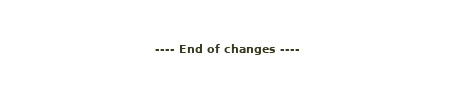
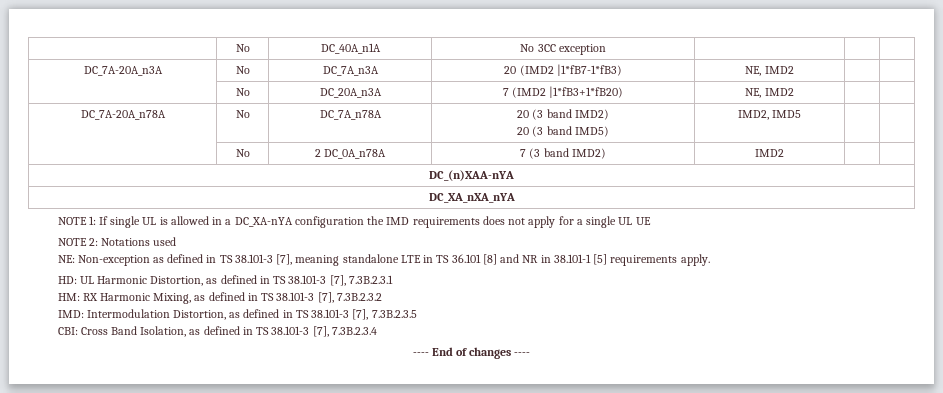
(155, 51) none -> [235,44,250,52] [320,43,381,54] [520,44,606,55] [83,66,163,76] [235,66,250,74] [322,66,379,76] [504,64,622,76] [745,66,794,76] [235,88,250,96] [319,88,382,98] [502,86,624,98] [745,88,794,98] [80,110,166,120] [235,110,250,118] [319,110,382,120] [517,109,609,120] [517,126,609,137] [737,110,802,120] [235,149,250,157] [314,149,387,159] [520,148,606,159] [755,149,784,157] [429,170,514,181] [428,193,515,203] [57,216,651,228] [57,237,177,246] [57,254,710,266] [57,275,393,286] [57,292,382,304] [57,309,417,320] [57,326,377,337] | No | DC_40A_n1A | No 3CC exception | | | // DC_7A-20A_n3A | No | DC_7A_n3A | 20 (IMD2 |1*fB7-1*fB3) | NE, IMD2 | | // | No | DC_20A_n3A | 7 (IMD2 |1*fB3+1*fB20) | NE, IMD2 | | // DC_7A-20A_n78A | No | DC_7A_n78A | 20 (3 band IMD2) // 20 (3 band IMD5) | IMD2, IMD5 | | // | No | 2 DC_0A_n78A | 7 (3 band IMD2) | IMD2 | | // DC_(n)XAA-nYA // DC_XA_nXA_nYA // NOTE 1: If single UL is allowed in a DC_XA-nYA configuration the IMD requirements does not apply for a single UL UE // NOTE 2: Notations used // NE: Non-exception as defined in TS 38.101-3 [7], meaning standalone LTE in TS 36.101 [8] and NR in 38.101-1 [5] requirements apply. // HD: UL Harmonic Distortion, as defined in TS 38.101-3 [7], 7.3B.2.3.1 // HM: RX Harmonic Mixing, as defined in TS 38.101-3 [7], 7.3B.2.3.2 // IMD: Intermodulation Distortion, as defined in TS 38.101-3 [7], 7.3B.2.3.5 // CBI: Cross Band Isolation, as defined in TS 38.101-3 [7], 7.3B.2.3.4 //

